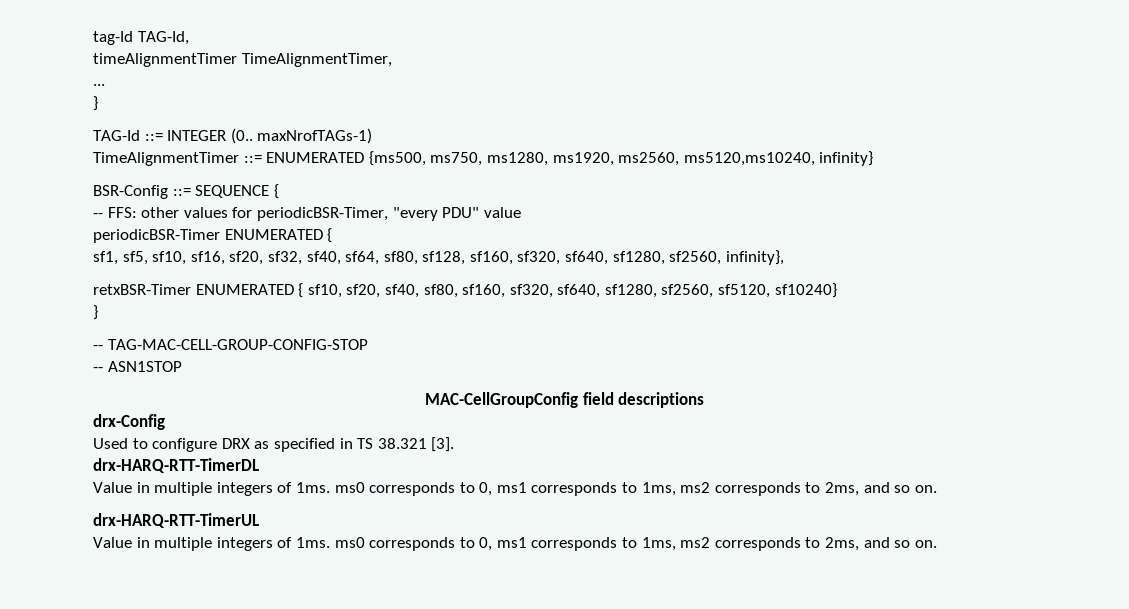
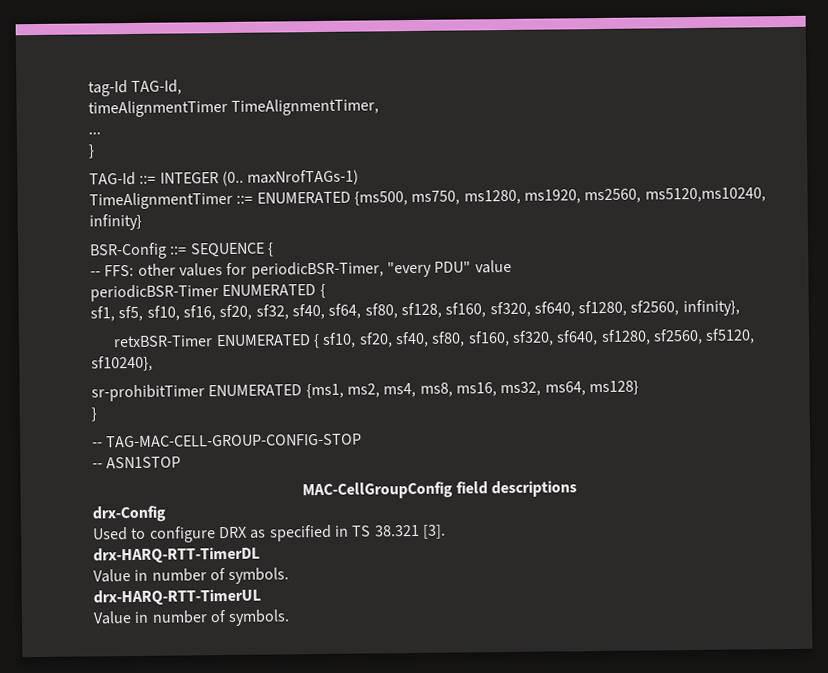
[774,283,837,298] sf10240} -> [91,355,153,372] [91,380,639,402] sf10240}, // sr-prohibitTimer ENUMERATED {ms1, ms2, ms4, ms8, ms16, ms32, ms64, ms128}
[154,482,937,496] [93,513,259,528] [93,537,937,551] multiple integers of 1ms. ms0 corresponds to 0, ms1 corresponds to 1ms, ms2 corresponds to 2ms, and so on. // drx-HARQ-RTT-TimerUL // Value in multiple integers of 1ms. ms0 corresponds to 0, ms1 corresponds to 1ms, ms2 corresponds to 2ms, and so on. -> [151,567,290,584] [93,588,261,606] [93,609,291,626] number of symbols. // drx-HARQ-RTT-TimerUL // Value in number of symbols.

